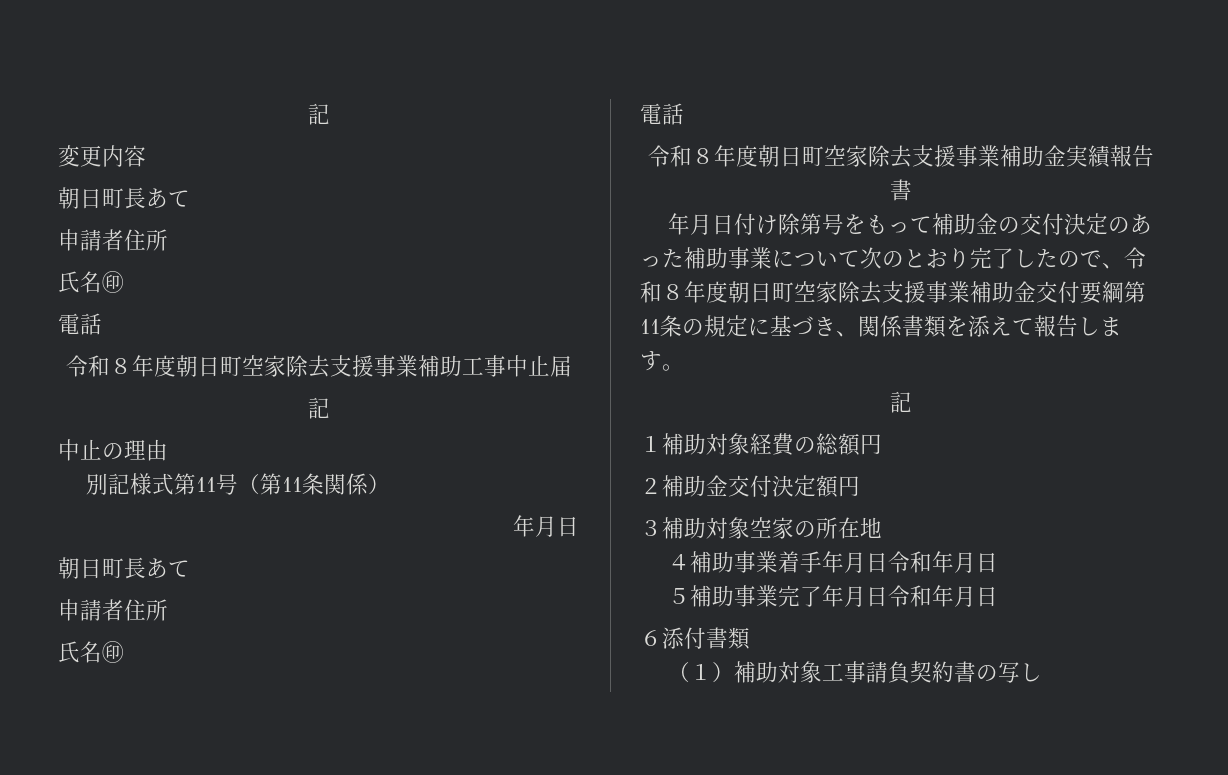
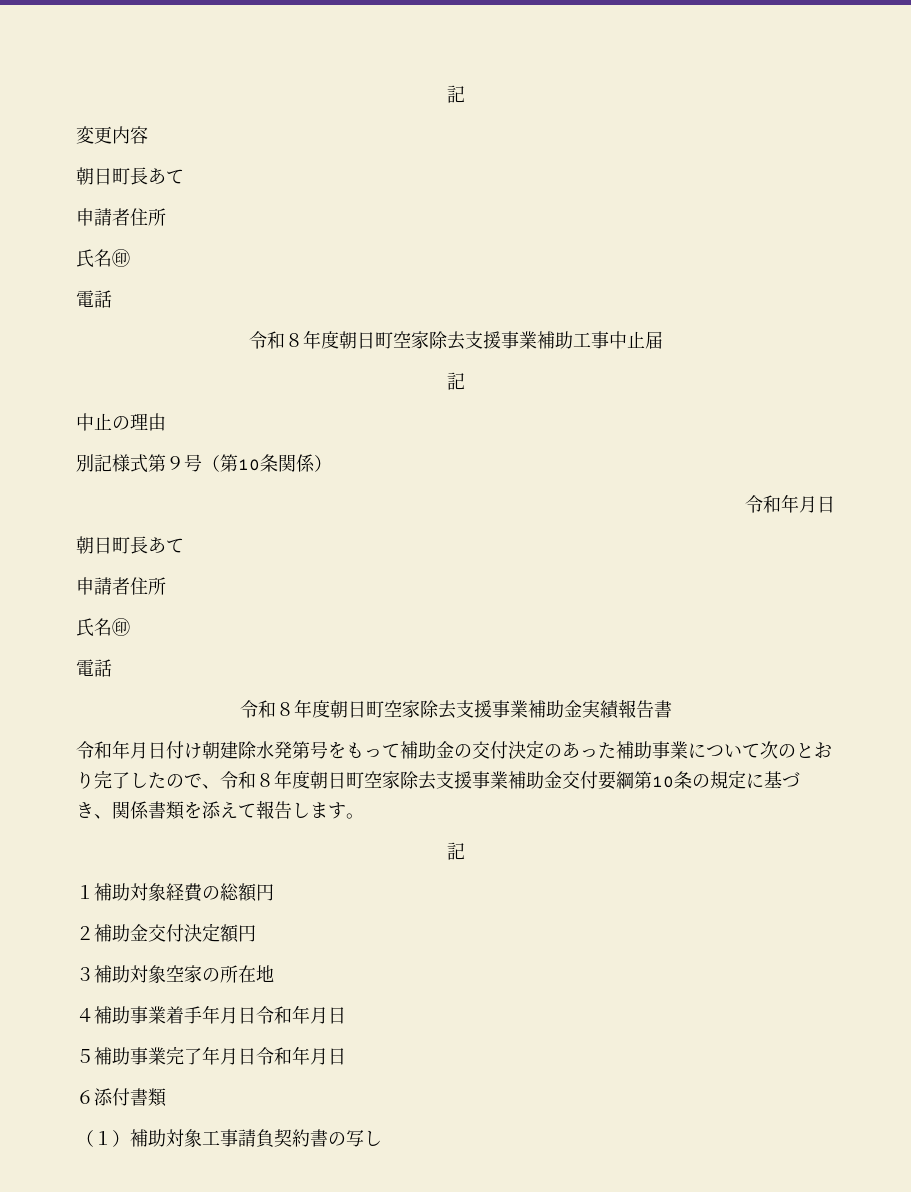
[196,473,303,495] 11号（第11 -> [166,454,260,472] ９号（第10
(391, 484) none -> [745,495,781,513] 令和
(912, 190) none -> [76,741,112,759] 令和
[778,213,801,235] 除 -> [202,741,292,759] 朝建除水発
[640,319,660,334] 11 -> [652,776,674,788] 10

